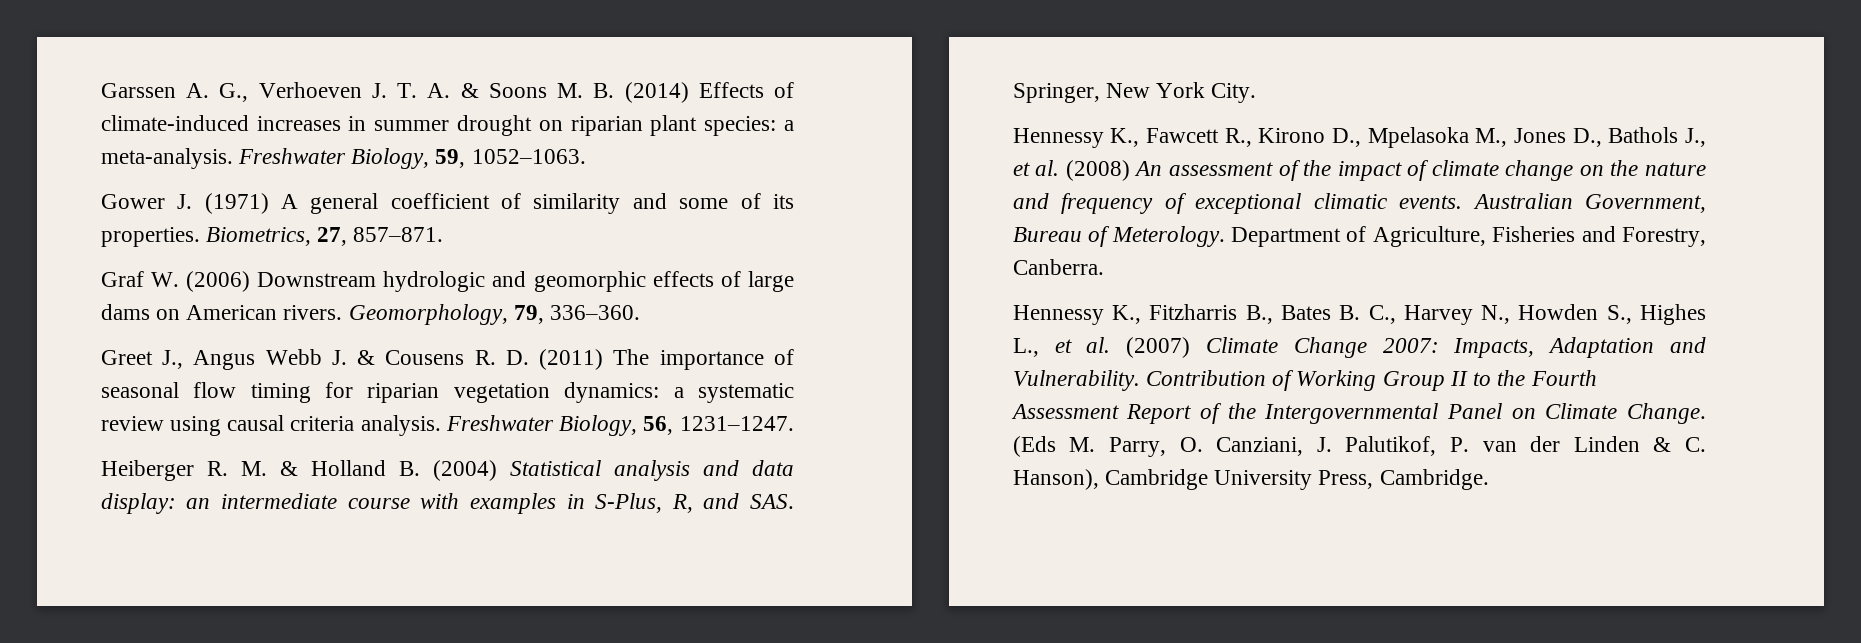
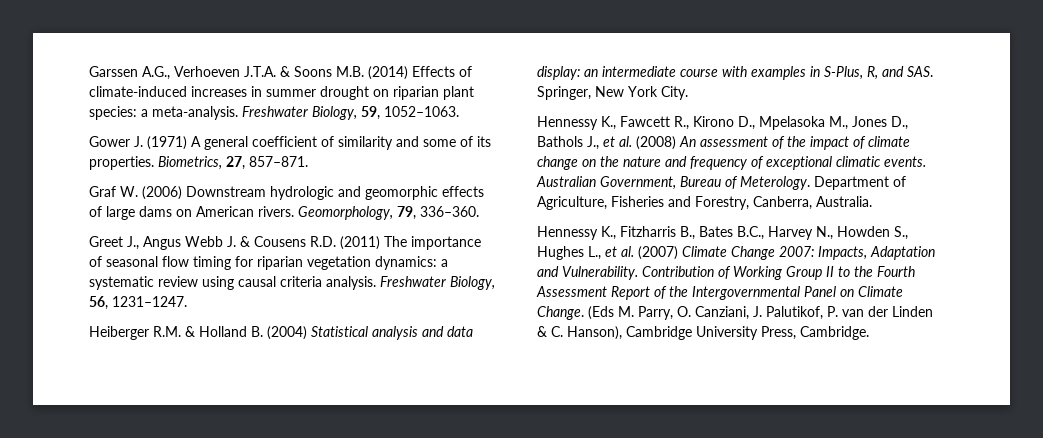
[186,82,615,102] A. G., Verhoeven J. T. A. & Soons M. B. -> [141,66,364,80] A.G., Verhoeven J.T.A. & Soons M.B.
[474,350,529,365] R. D. -> [309,236,336,247] R.D.
[206,461,267,476] R. M. -> [152,326,181,337] R.M.
[1012,259,1104,275] Canberra. -> [752,196,872,210] Canberra, Australia.
[1339,305,1396,324] B. C., -> [736,226,764,240] B.C.,
[1640,304,1706,325] Highes -> [536,246,584,260] Hughes

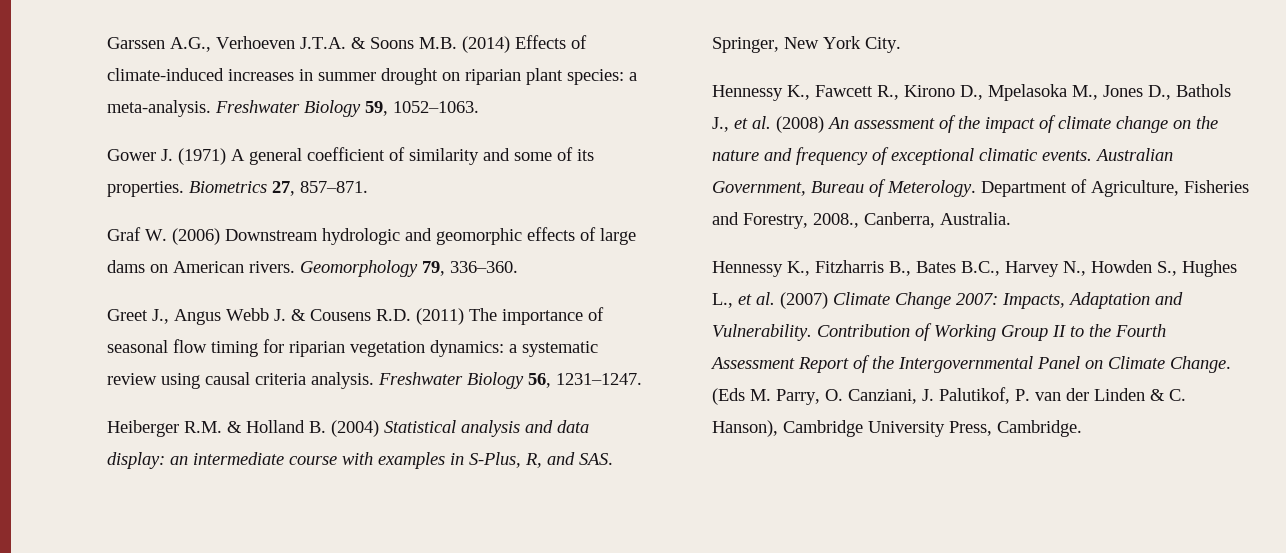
[311,106,357,120] Biology, -> [303,100,361,117] Biology
[157,156,222,170] Biometrics, -> [188,181,267,193] Biometrics
[297,206,393,220] Geomorphology, -> [299,260,418,277] Geomorphology
[449,276,495,290] Biology, -> [466,372,524,389] Biology
(749, 203) none -> [812,213,859,228] 2008.,

